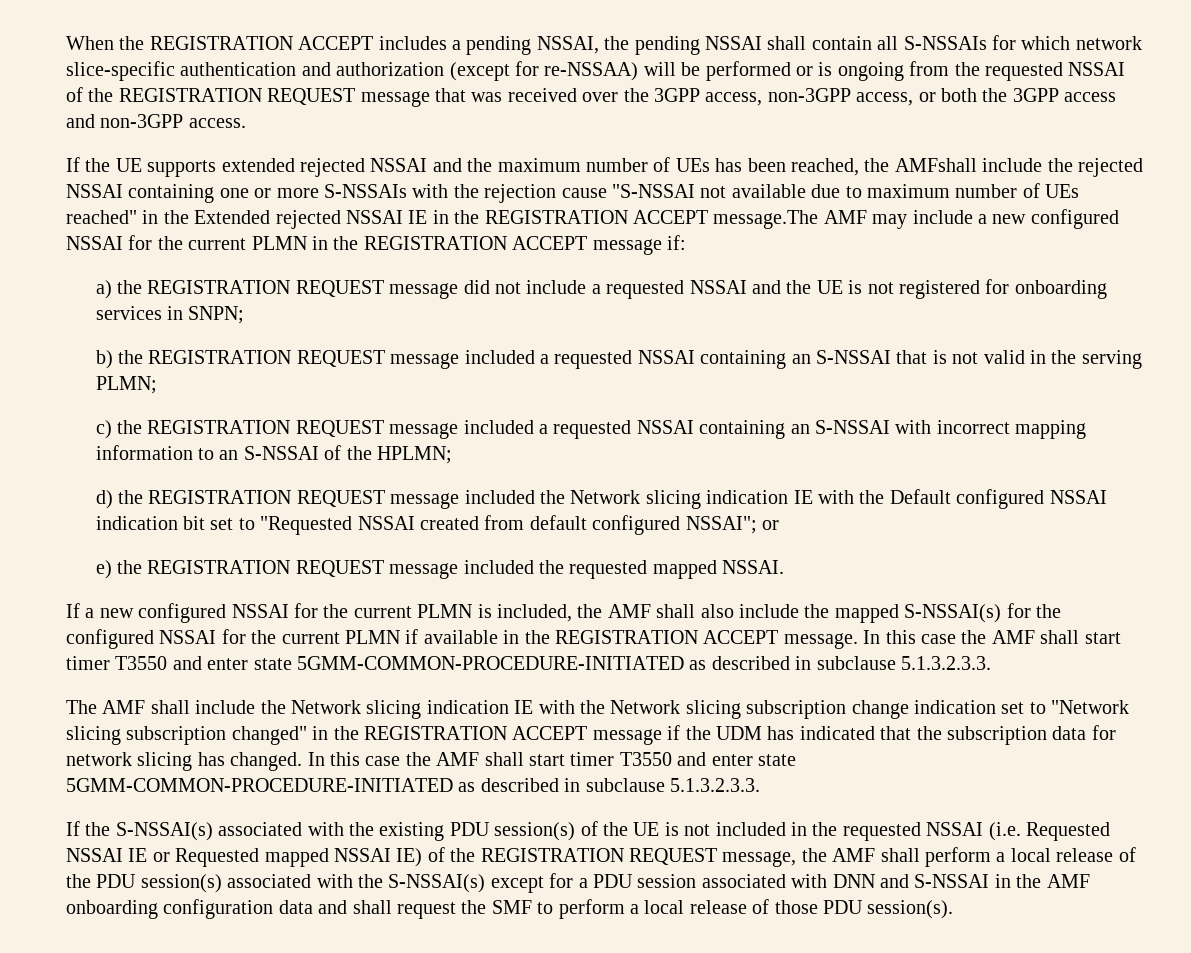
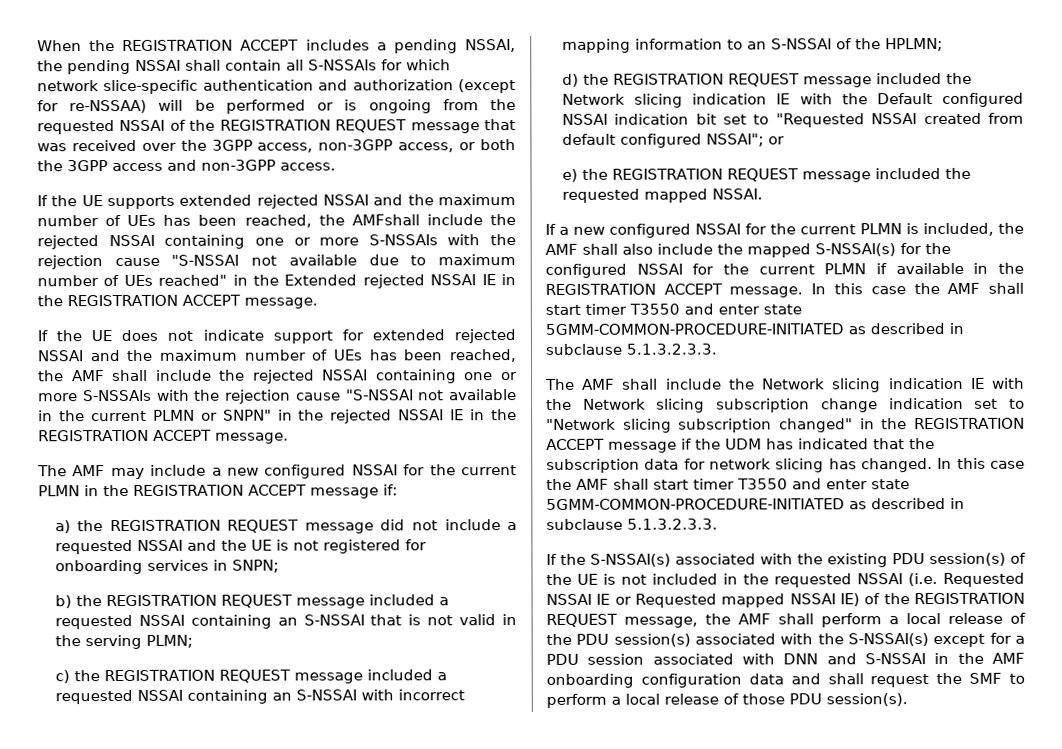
[713,210,819,229] message.The -> [243,297,318,309] [37,329,516,344] [37,349,516,363] [37,369,518,384] [38,389,517,404] [38,409,517,424] [38,429,289,444] [37,465,67,477] message. // If the UE does not indicate support for extended rejected NSSAI and the maximum number of UEs has been reached, the AMF shall include the rejected NSSAI containing one or more S-NSSAIs with the rejection cause "S-NSSAI not available in the current PLMN or SNPN" in the rejected NSSAI IE in the REGISTRATION ACCEPT message. // The

